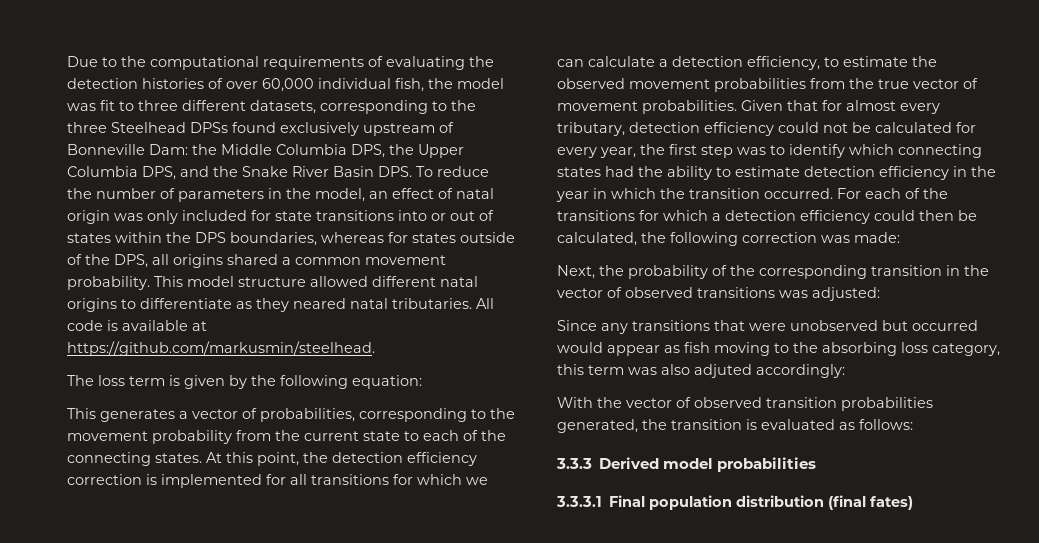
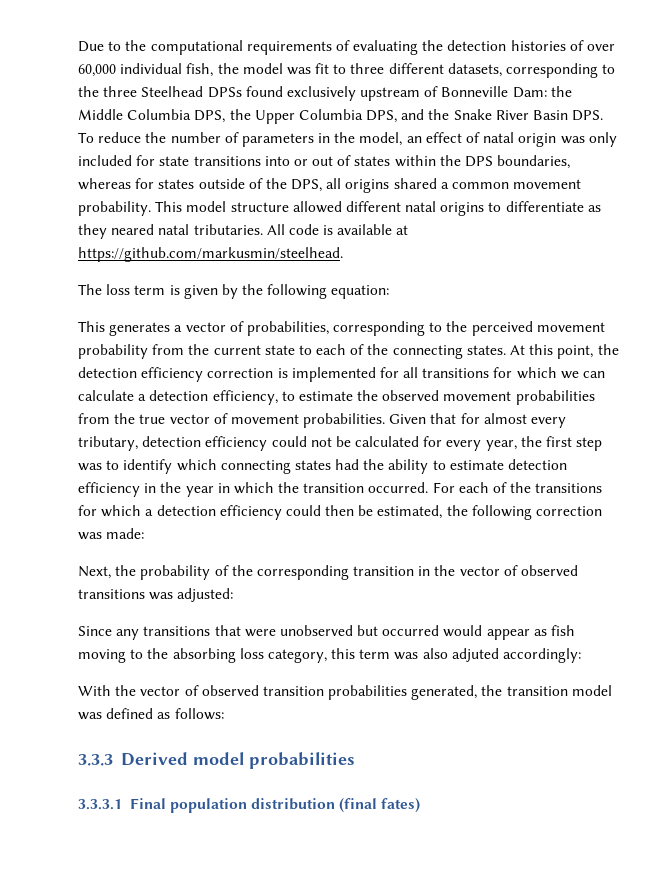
(515, 413) none -> [471,321,533,336] perceived
[557,232,637,246] calculated, -> [377,505,443,519] estimated,
[746,419,835,430] is evaluated -> [571,685,612,696] [78,708,154,720] model was defined

